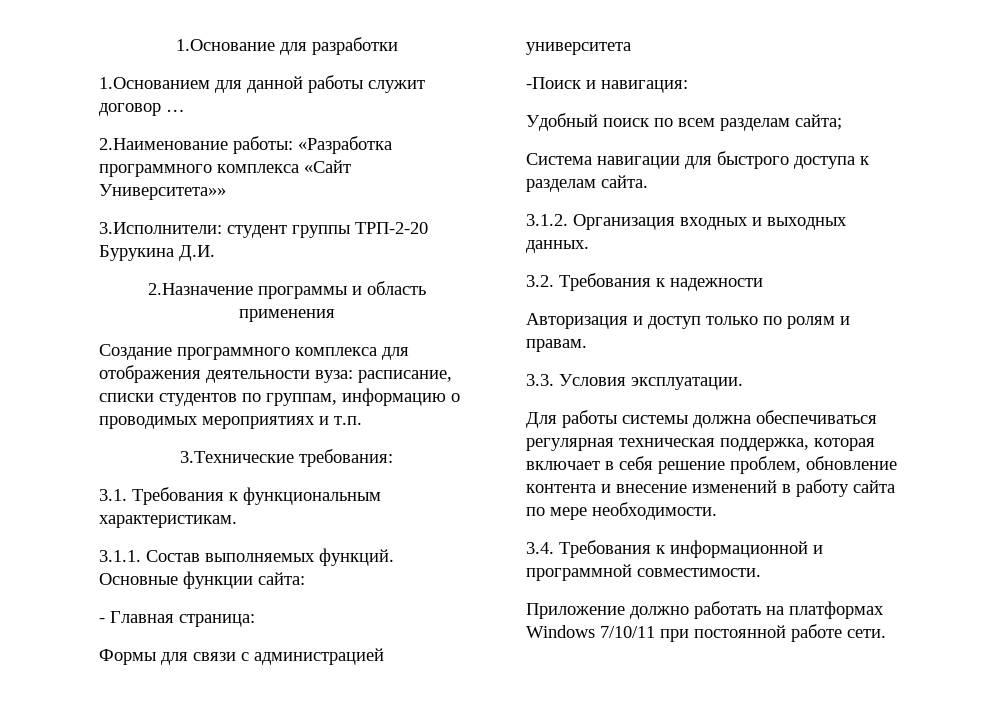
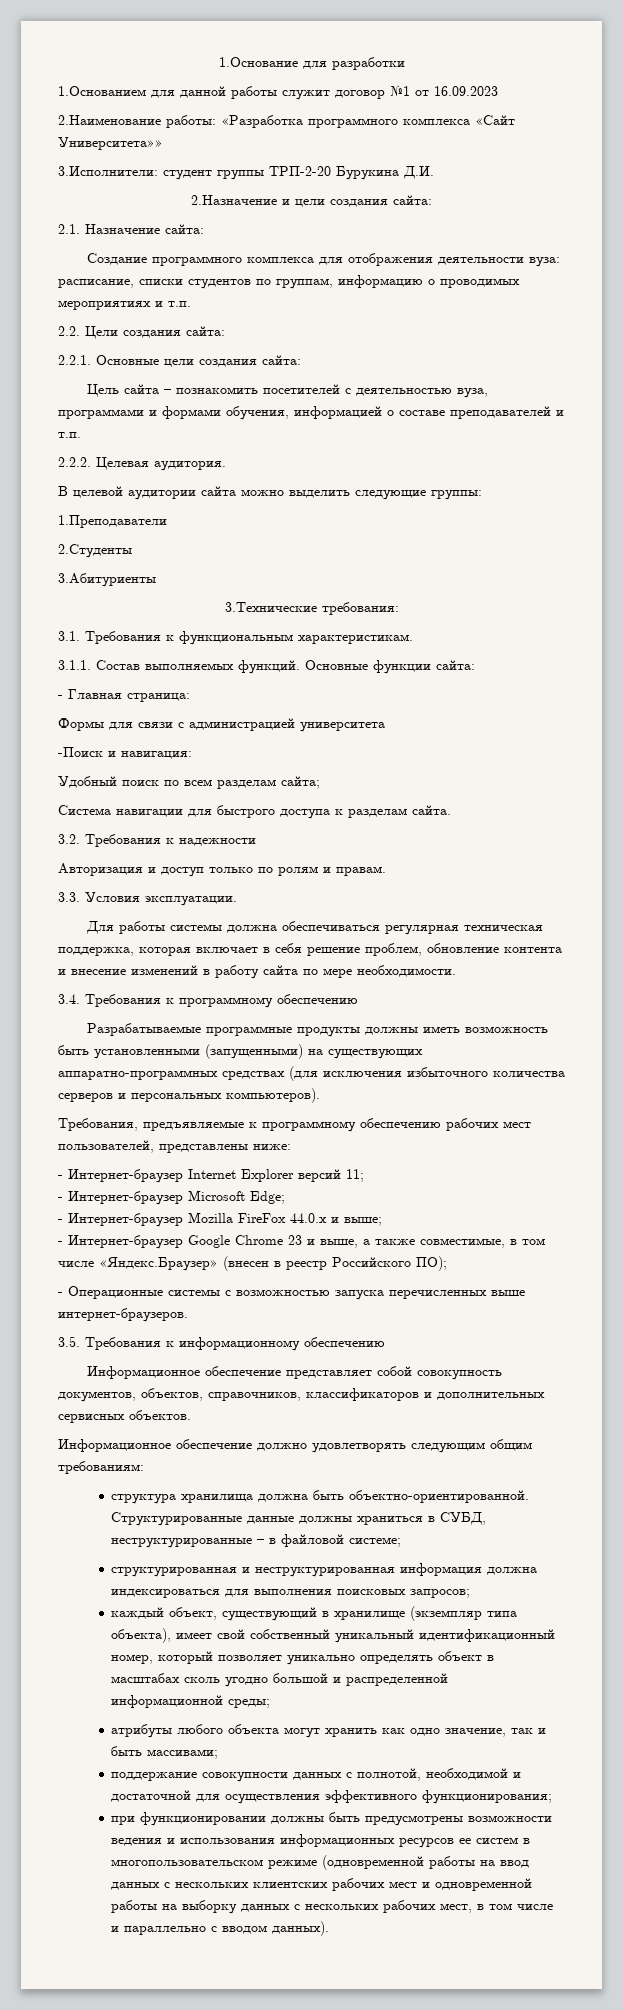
[166,109,185,112] … -> [390,85,498,96] №1 от 16.09.2023
[257,281,426,299] [238,309,335,322] программы и область применения -> [282,195,432,207] [58,224,204,234] и цели создания сайта: // 2.1. Назначение сайта:
(362, 420) none -> [58,326,225,339] [58,355,301,367] [87,384,489,398] [58,406,564,420] [58,432,81,438] [58,457,226,471] [58,486,482,500] [58,515,167,528] [58,544,132,558] [58,573,156,587] // 2.2. Цели создания сайта: // 2.2.1. Основные цели создания сайта: // Цель сайта – познакомить посетителей с деятельностью вуза, программами и формами обучения, информацией о составе преподавателей и т.п. // 2.2.2. Целевая аудитория. // В целевой аудитории сайта можно выделить следующие группы: // 1.Преподаватели // 2.Студенты // 3.Абитуриенты
[526,214,847,230] [526,240,589,253] // 3.1.2. Организация входных и выходных данных. -> (451, 810) none
[670,540,823,558] [526,564,761,581] [526,601,884,619] [526,624,886,642] информационной и программной совместимости. // Приложение должно работать на платформах Windows 7/10/11 при постоянной работе сети. -> [179,994,358,1008] [87,1023,549,1037] [58,1044,423,1059] [58,1066,565,1081] [58,1088,320,1103] [58,1118,531,1132] [58,1140,291,1153] [58,1169,364,1183] [58,1190,285,1205] [58,1212,382,1227] [58,1235,545,1249] [58,1256,447,1271] [58,1286,525,1300] [58,1308,188,1322] [58,1336,385,1351] [87,1366,503,1380] [58,1388,545,1402] [58,1410,191,1423] [58,1439,532,1453] [58,1461,144,1474] [111,1490,530,1504] [111,1512,487,1526] [111,1534,402,1548] [111,1563,538,1577] [111,1589,471,1598] [111,1606,518,1621] [111,1628,556,1643] [111,1651,495,1665] [111,1673,449,1687] [111,1695,271,1708] [111,1724,547,1738] [111,1746,219,1759] [111,1768,522,1782] [111,1790,553,1804] [111,1812,553,1826] [111,1834,531,1848] [111,1855,530,1870] [111,1878,533,1891] [111,1900,554,1914] [111,1921,330,1936] программному обеспечению // Разрабатываемые программные продукты должны иметь возможность быть установленными (запущенными) на существующих аппаратно-программных средствах (для исключения избыточного количества серверов и персональных компьютеров). // Требования, предъявляемые к программному обеспечению рабочих мест пользователей, представлены ниже: // - Интернет-браузер Internet Explorer версий 11; // - Интернет-браузер Microsoft Edge; // - Интернет-браузер Mozilla FireFox 44.0.х и выше; // - Интернет-браузер Google Chrome 23 и выше, а также совместимые, в том числе «Яндекс.Браузер» (внесен в реестр Российского ПО); // - Операционные системы c возможностью запуска перечисленных выше интернет-браузеров. // 3.5. Требования к информационному обеспечению // Информационное обеспечение представляет собой совокупность документов, объектов, справочников, классификаторов и дополнительных сервисных объектов. // Информационное обеспечение должно удовлетворять следующим общим требованиям: // структура хранилища должна быть объектно-ориентированной. Структурированные данные должны храниться в СУБД, неструктурированные – в файловой системе; // структурированная и неструктурированная информация должна индексироваться для выполнения поисковых запросов; // каждый объект, существующий в хранилище (экземпляр типа объекта), имеет свой собственный уникальный идентификационный номер, который позволяет уникально определять объект в масштабах сколь угодно большой и распределенной информационной среды; // атрибуты любого объекта могут хранить как одно значение, так и быть массивами; // поддержание совокупности данных с полнотой, необходимой и достаточной для осуществления эффективного функционирования; // при функционировании должны быть предусмотрены возможности ведения и использования информационных ресурсов ее систем в многопользовательском режиме (одновременной работы на ввод данных с нескольких клиентских рабочих мест и одновременной работы на выборку данных с нескольких рабочих мест, в том числе и параллельно с вводом данных).

